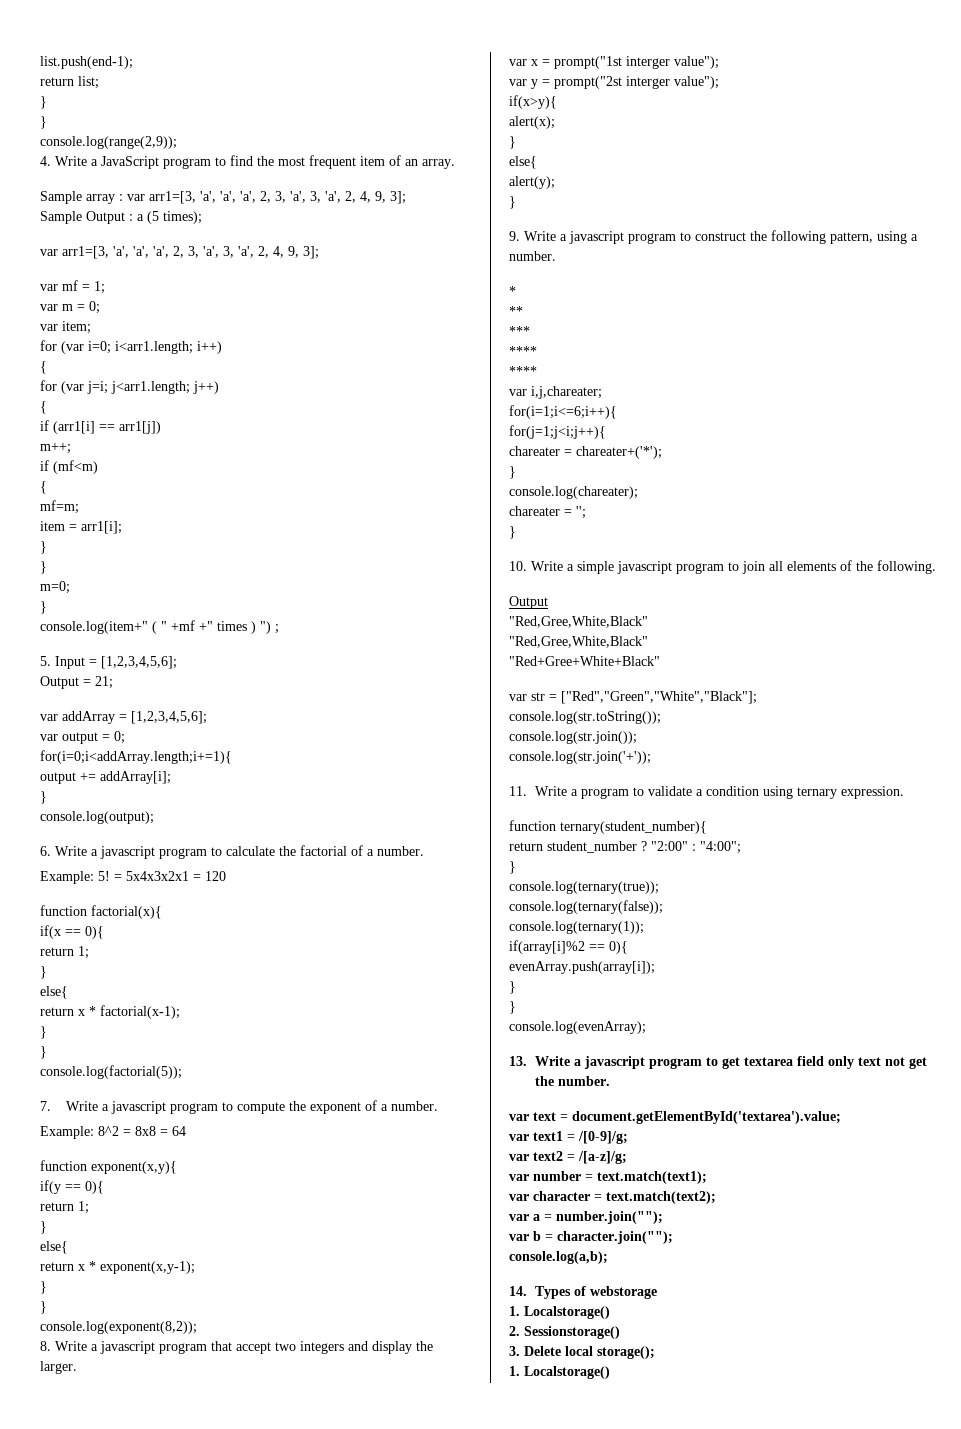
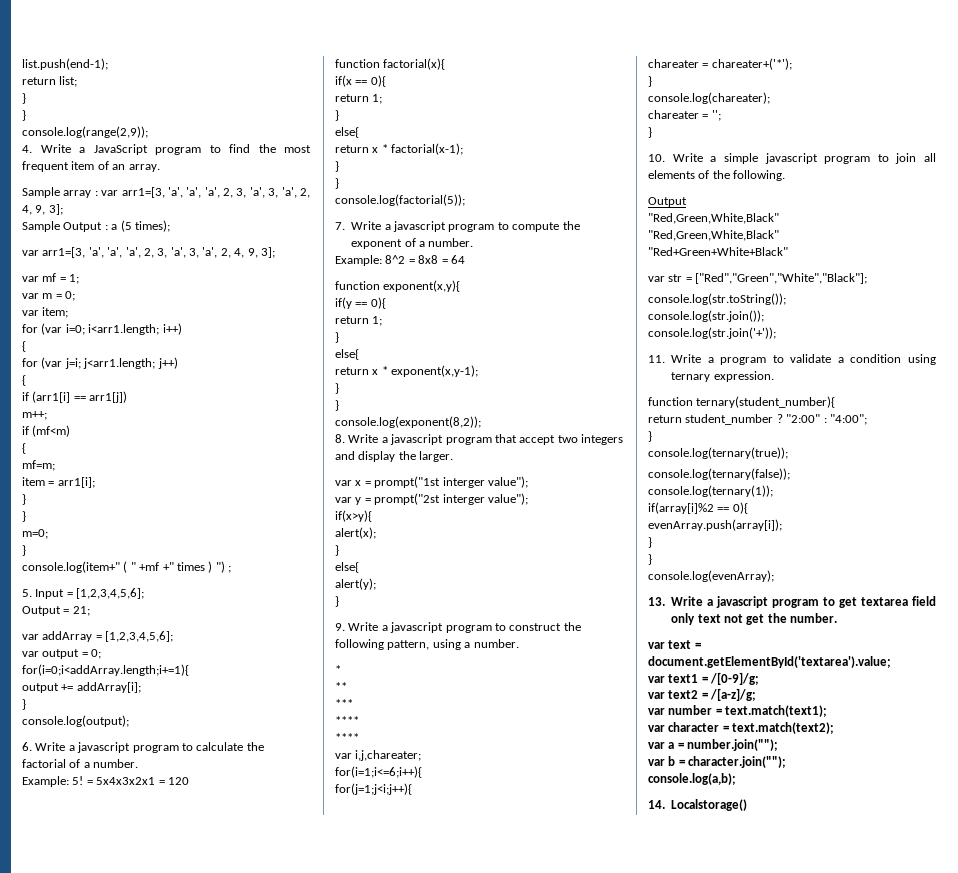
[509,616,648,628] [509,636,648,648] [509,656,660,666] "Red,Gree,White,Black" // "Red,Gree,White,Black" // "Red+Gree+White+Black" -> [648,213,779,224] [648,230,779,241] [648,247,788,256] "Red,Green,White,Black" // "Red,Green,White,Black" // "Red+Green+White+Black"
[535,1286,658,1299] [509,1306,610,1319] [509,1326,620,1339] [509,1346,655,1359] [509,1366,520,1376] Types of webstorage // 1. Localstorage() // 2. Sessionstorage() // 3. Delete local storage(); // 1. -> (665, 804) none

